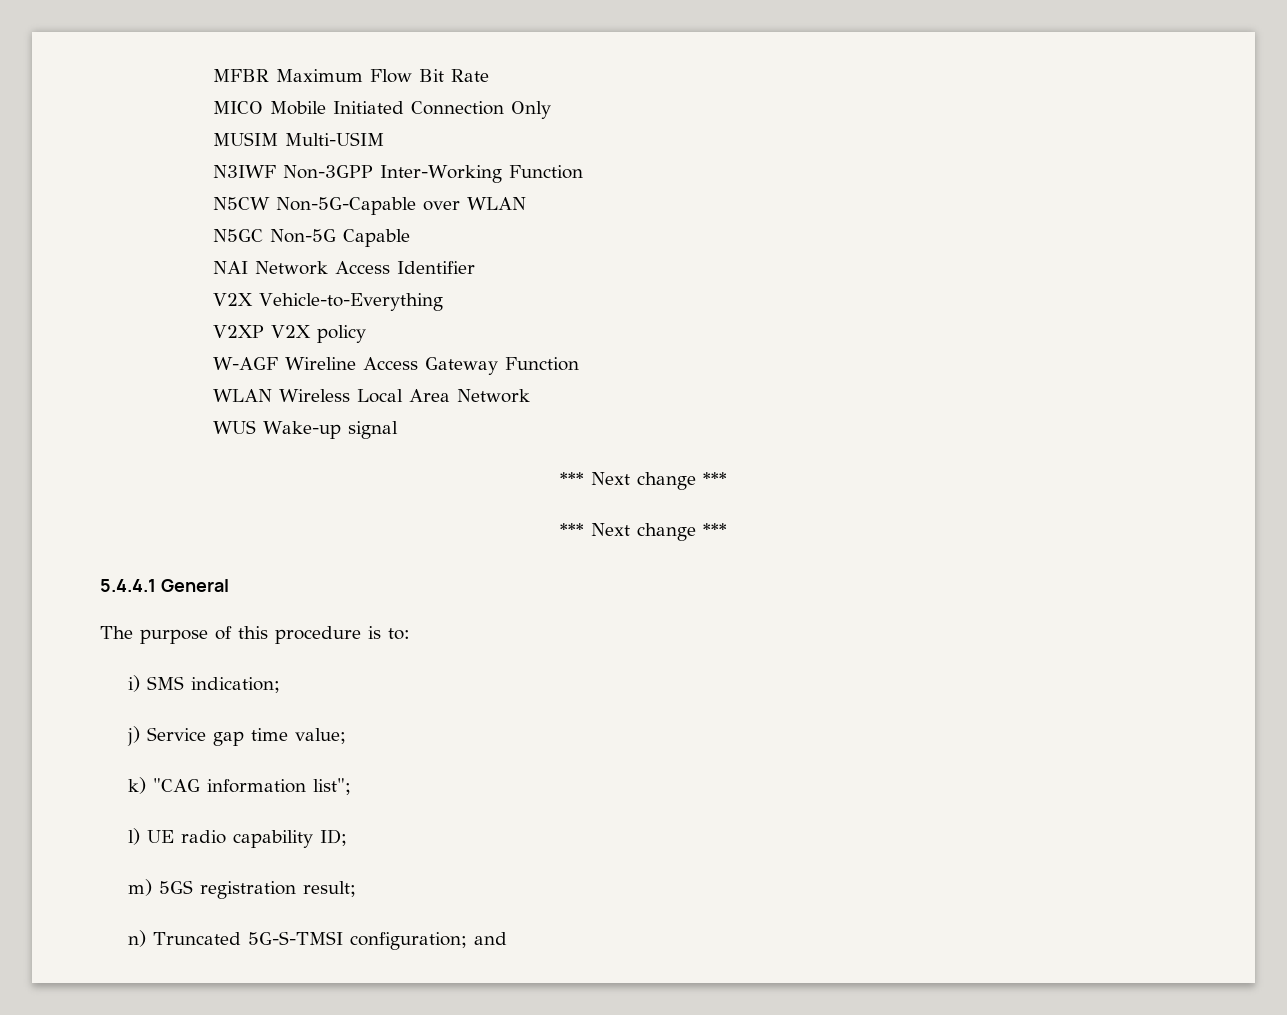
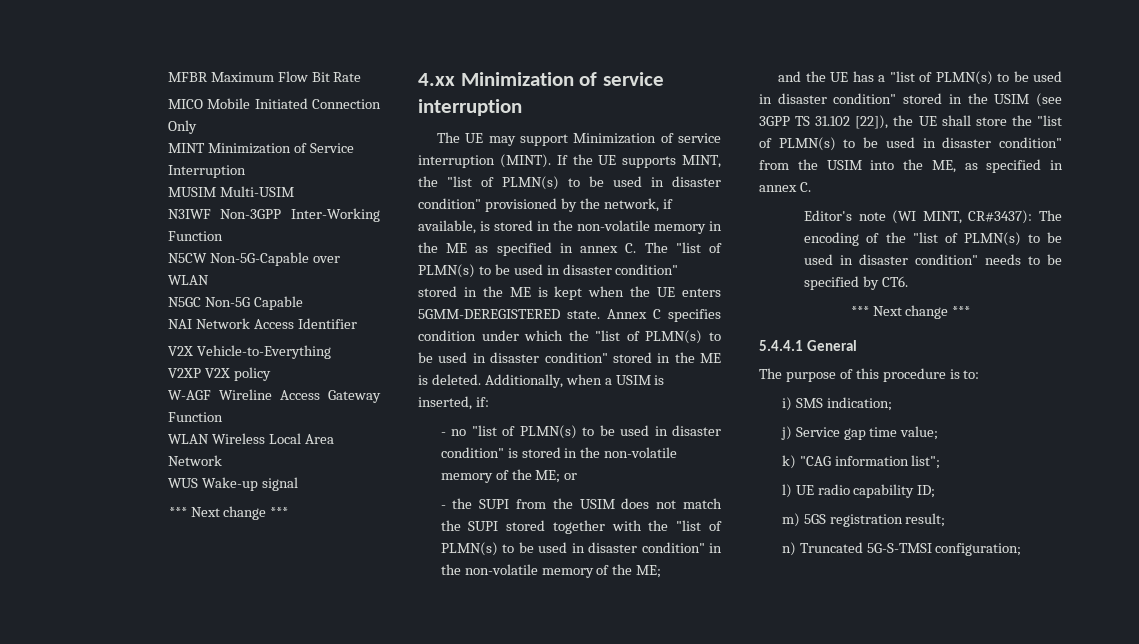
(552, 110) none -> [167,143,354,154] [167,165,246,178] // MINT Minimization of Service Interruption
(727, 478) none -> [418,72,664,86] [418,99,522,116] [437,132,721,146] [418,154,721,168] [418,176,721,190] [418,198,673,212] [418,220,722,234] [418,242,722,256] [418,264,679,278] [418,286,721,300] [418,309,721,322] [418,330,721,344] [418,352,721,363] [418,374,665,388] [418,396,489,410] [440,425,721,439] [440,447,678,458] [440,469,578,483] [440,498,722,509] [440,520,722,534] [440,542,722,556] [440,564,662,578] [778,71,1062,85] [759,93,1062,107] [759,115,1062,129] [759,137,1062,151] [759,159,1063,173] [759,182,811,192] [804,210,1062,224] [804,232,1062,246] [804,254,1062,265] [804,276,909,290] // 4.xx Minimization of service interruption // The UE may support Minimization of service interruption (MINT). If the UE supports MINT, the "list of PLMN(s) to be used in disaster condition" provisioned by the network, if available, is stored in the non-volatile memory in the ME as specified in annex C. The "list of PLMN(s) to be used in disaster condition" stored in the ME is kept when the UE enters 5GMM-DEREGISTERED state. Annex C specifies condition under which the "list of PLMN(s) to be used in disaster condition" stored in the ME is deleted. Additionally, when a USIM is inserted, if: // - no "list of PLMN(s) to be used in disaster condition" is stored in the non-volatile memory of the ME; or // - the SUPI from the USIM does not match the SUPI stored together with the "list of PLMN(s) to be used in disaster condition" in the non-volatile memory of the ME; // and the UE has a "list of PLMN(s) to be used in disaster condition" stored in the USIM (see 3GPP TS 31.102 [22]), the UE shall store the "list of PLMN(s) to be used in disaster condition" from the USIM into the ME, as specified in annex C. // Editor's note (WI MINT, CR#3437): The encoding of the "list of PLMN(s) to be used in disaster condition" needs to be specified by CT6.
[474,932,508,945] and -> (1022, 549) none

